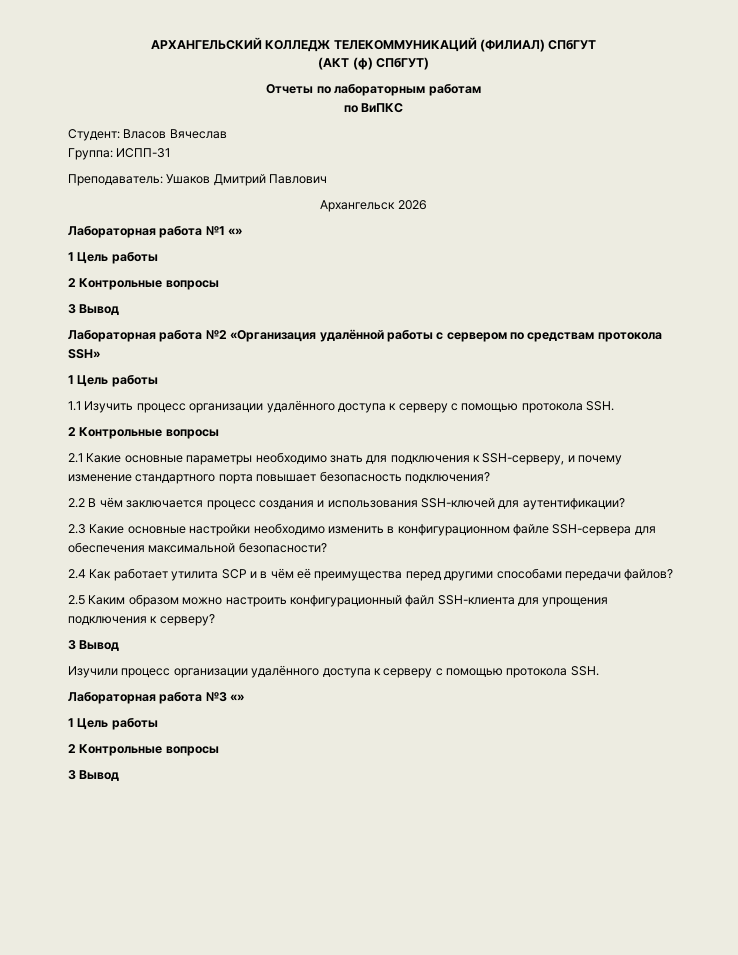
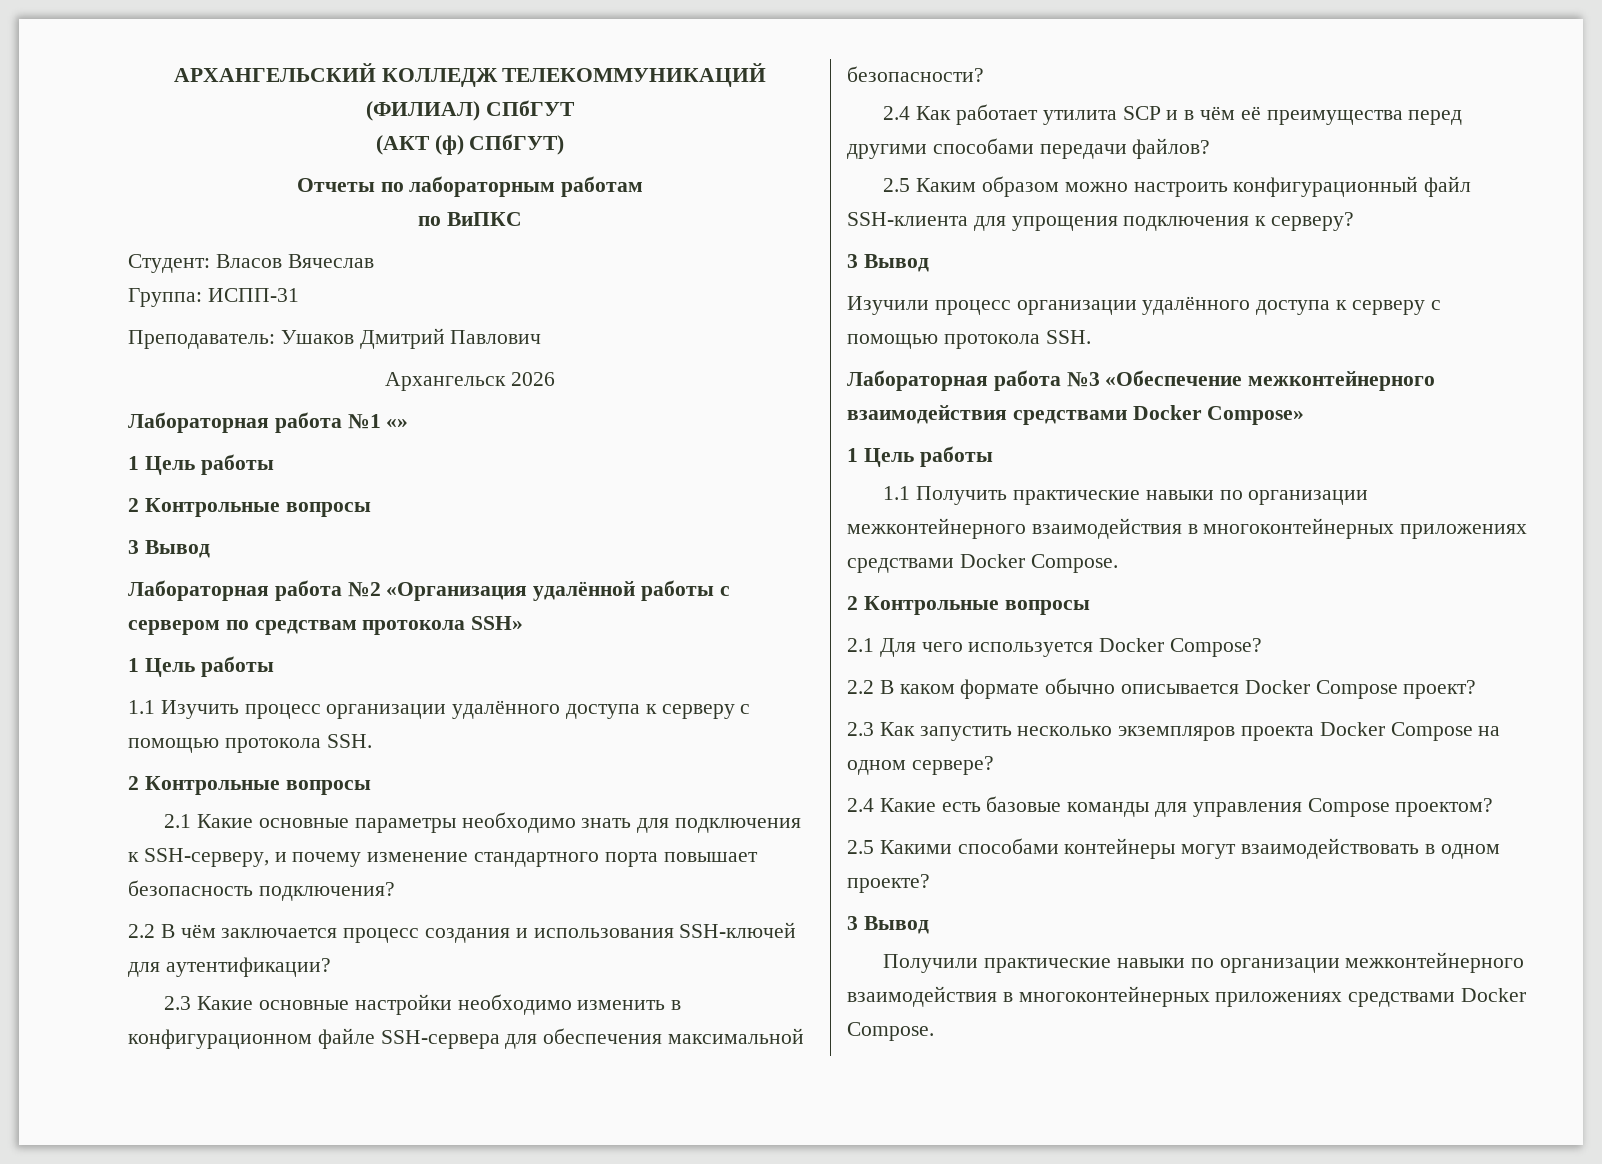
[230,694,246,701] [68,717,158,730] [68,744,219,756] [68,770,120,781] «» // 1 Цель работы // 2 Контрольные вопросы // 3 Вывод -> [1105,370,1436,391] [847,405,1305,425] [847,446,993,467] [883,486,1369,505] [847,518,1528,539] [847,554,1118,573] [847,596,1090,615] [847,638,1263,657] [847,678,1477,699] [847,722,1501,741] [847,756,994,775] [847,796,1494,817] [847,838,1500,859] [847,874,930,893] [847,916,929,934] [883,952,1525,973] [847,986,1527,1007] [847,1022,934,1041] «Обеспечение межконтейнерного взаимодействия средствами Docker Compose» // 1 Цель работы // 1.1 Получить практические навыки по организации межконтейнерного взаимодействия в многоконтейнерных приложениях средствами Docker Compose. // 2 Контрольные вопросы // 2.1 Для чего используется Docker Compose? // 2.2 В каком формате обычно описывается Docker Compose проект? // 2.3 Как запустить несколько экземпляров проекта Docker Compose на одном сервере? // 2.4 Какие есть базовые команды для управления Compose проектом? // 2.5 Какими способами контейнеры могут взаимодействовать в одном проекте? // 3 Вывод // Получили практические навыки по организации межконтейнерного взаимодействия в многоконтейнерных приложениях средствами Docker Compose.

